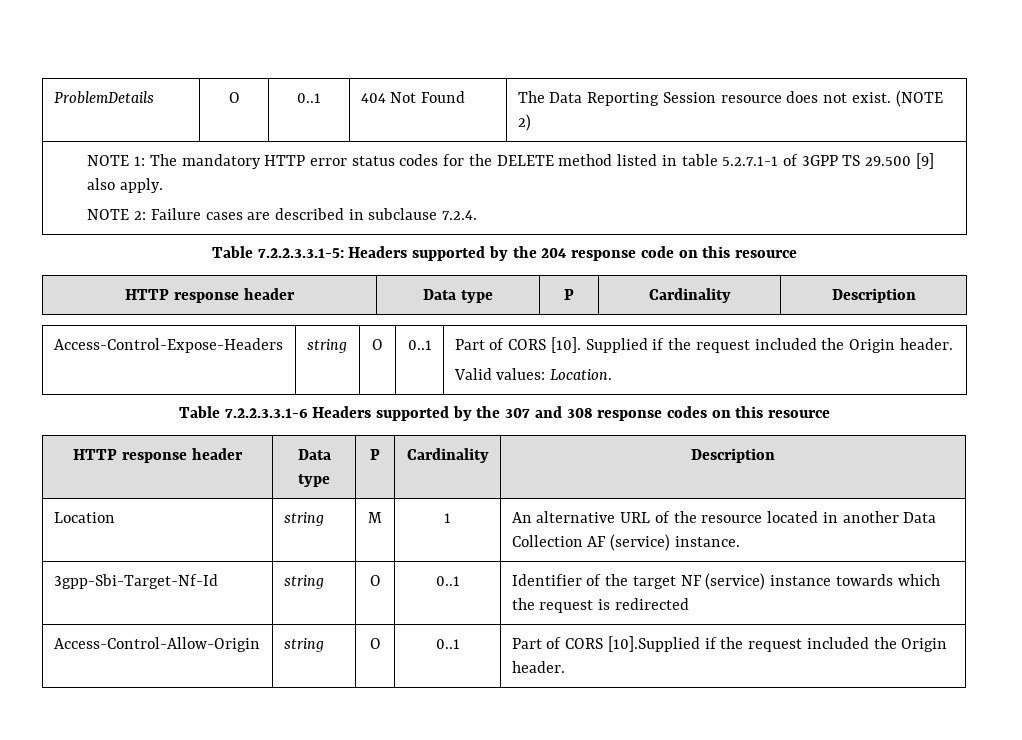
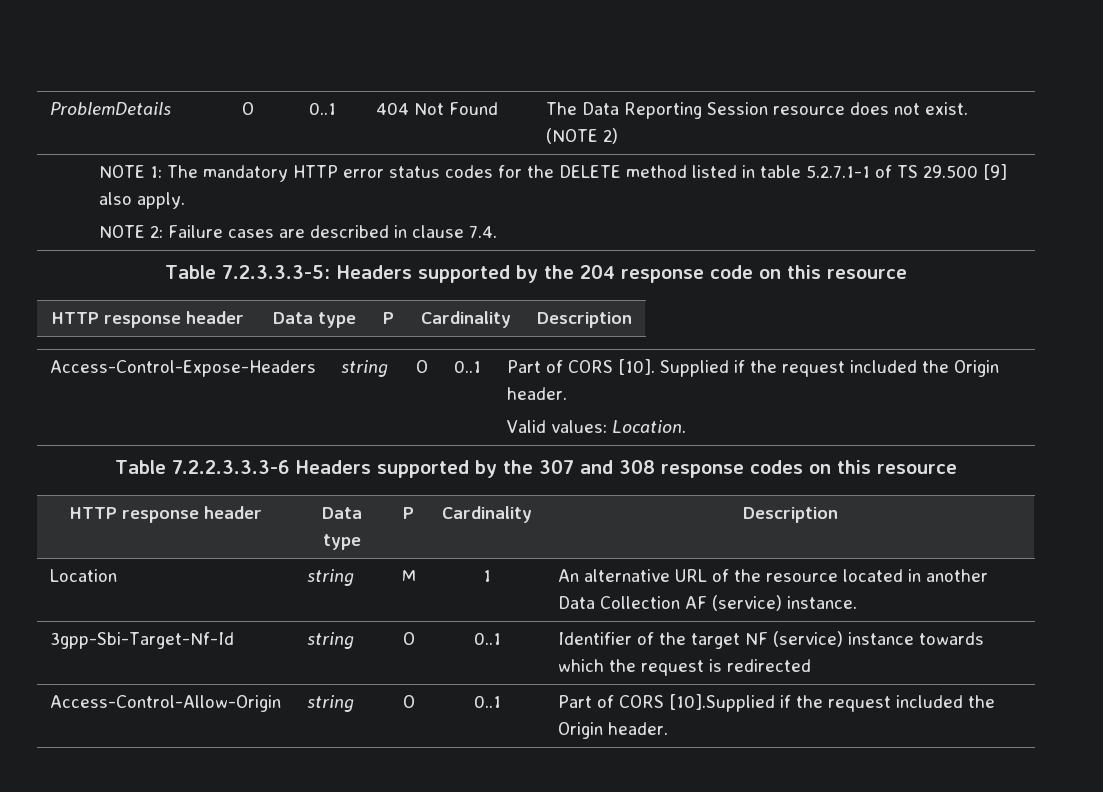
[801,155,838,166] 3GPP -> (892, 171) none
[368,208,478,220] [212,246,344,258] subclause 7.2.4. // Table 7.2.2.3.3.1-5: -> [411,225,497,238] [165,265,330,279] clause 7.4. // Table 7.2.3.3.3-5:
[224,408,308,418] 7.2.2.3.3.1-6 -> [171,460,290,474] 7.2.2.3.3.3-6

